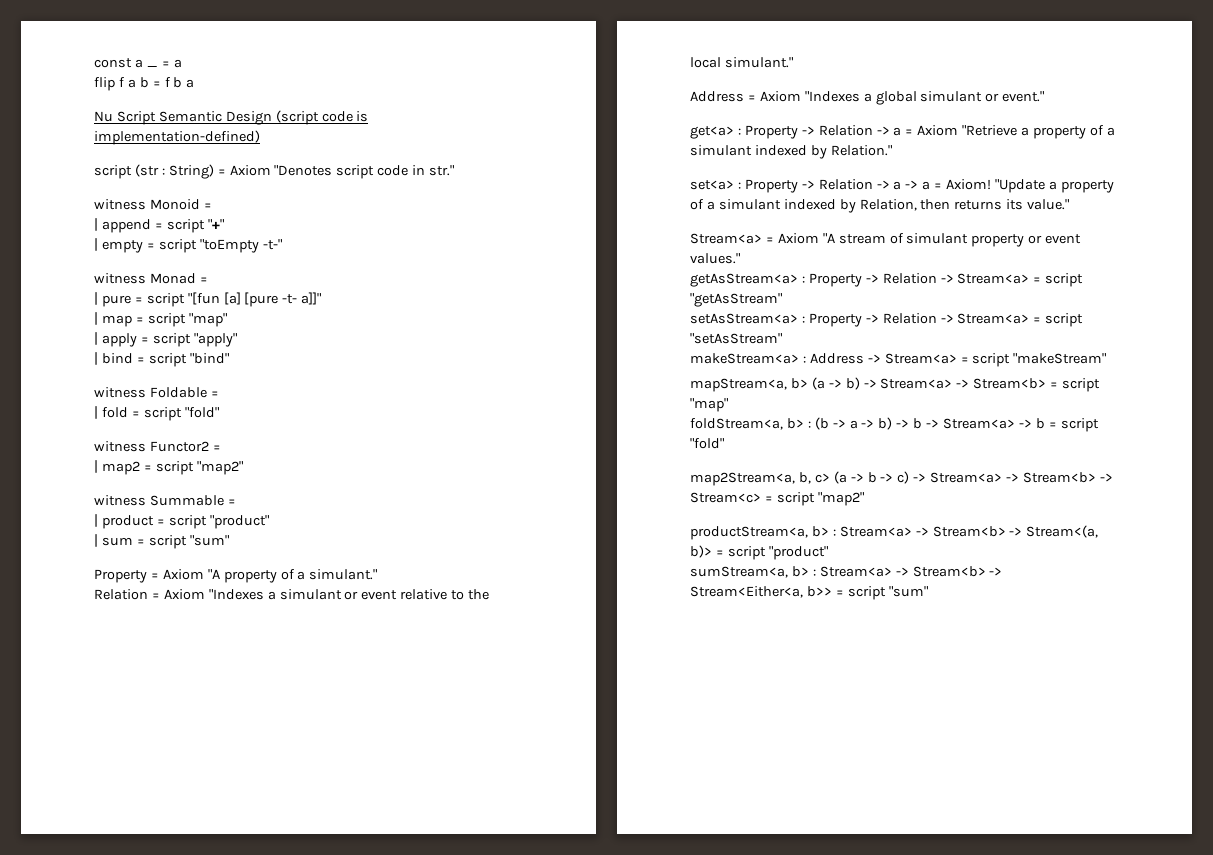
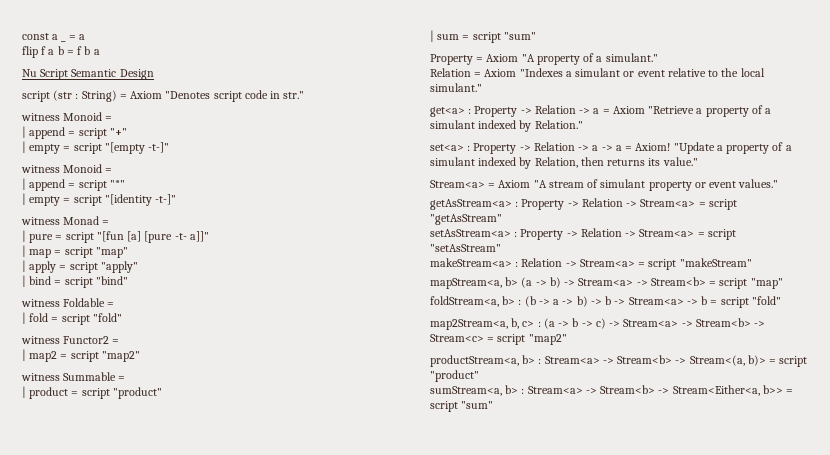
[275,110,369,125] [94,130,260,145] (script code is implementation-defined) -> (154, 74) none
[199,239,282,253] "toEmpty -t-" -> [104,142,170,154] [21,164,113,173] [22,178,125,191] [22,193,177,206] "[empty -t-]" // witness Monoid = // | append = script "*" // | empty = script "[identity -t-]"
[690,91,1045,105] // Address = Axiom "Indexes a global simulant or event." -> (482, 87) none
[809,353,864,364] Address -> [521,258,563,267] Relation
(830, 478) none -> [537,321,541,327] :

